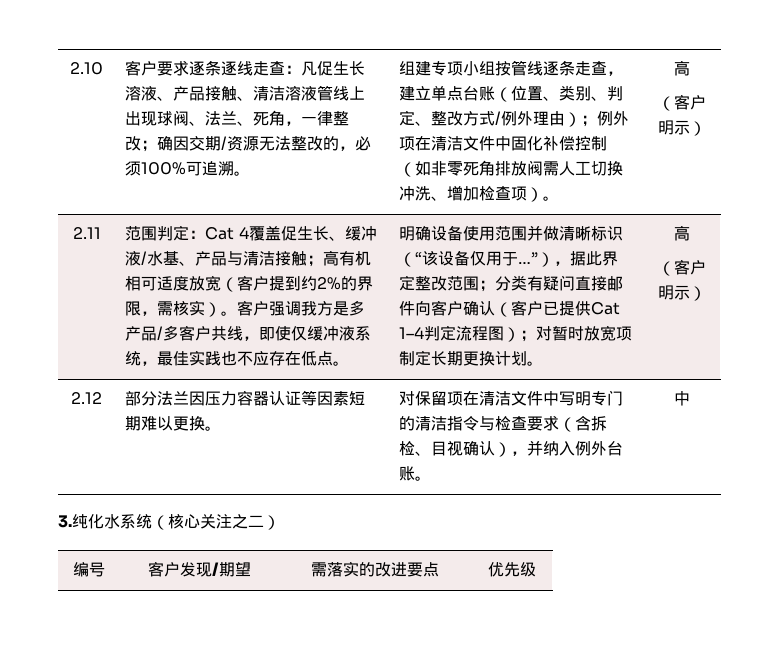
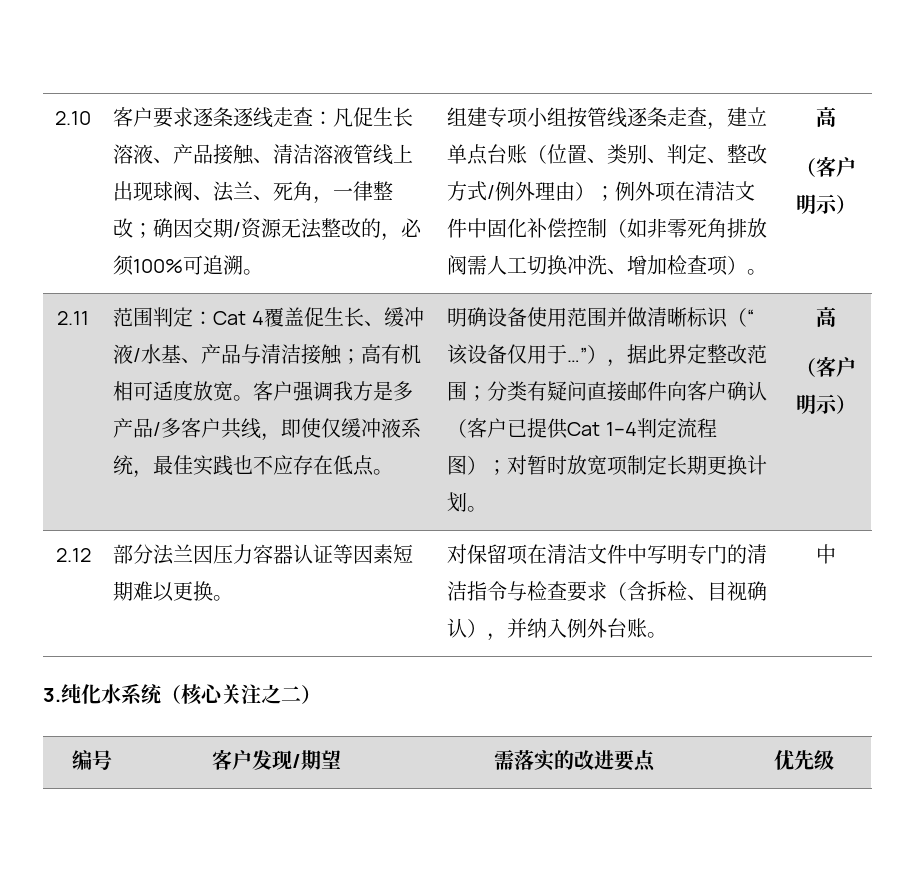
[221,275,374,292] [125,300,222,317] （客户提到约2%的界限，需核实） -> (234, 391) none

